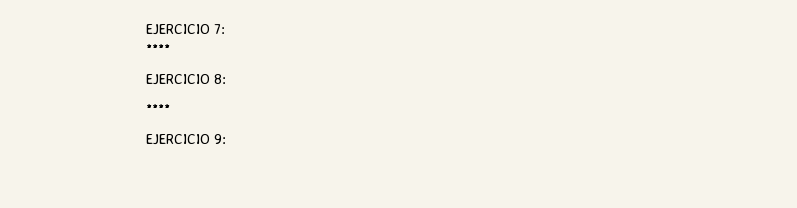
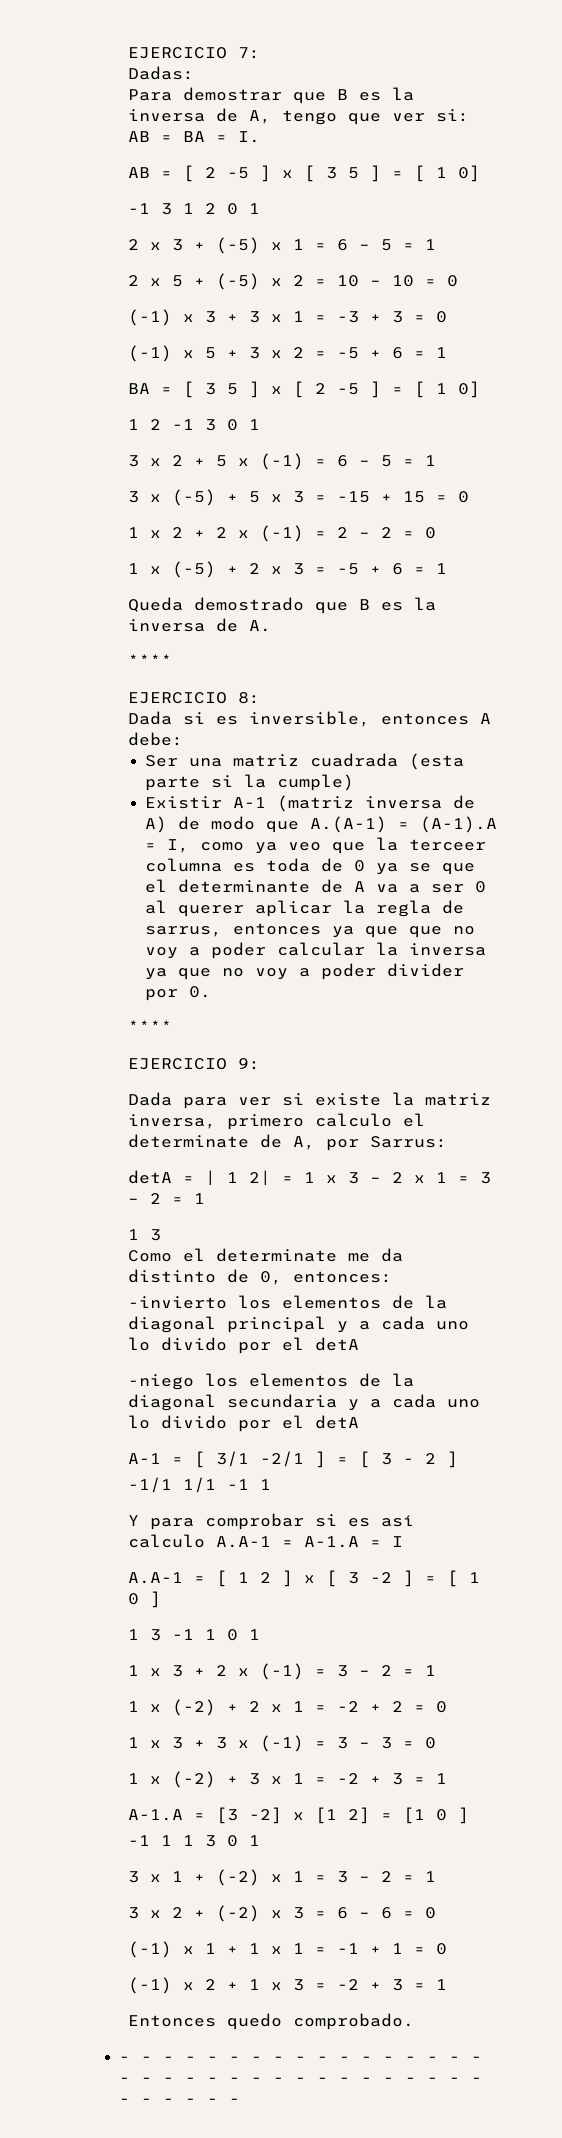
[145,44,170,54] [145,74,226,85] [145,104,170,114] [145,134,226,145] **** // EJERCICIO 8: // **** // EJERCICIO 9: -> [127,66,194,80] [127,87,414,104] [127,108,469,125] [127,131,260,143] [127,165,480,182] [127,203,260,215] [127,237,436,254] [127,273,458,290] [127,309,447,326] [127,345,447,362] [127,381,480,398] [127,419,260,431] [127,453,436,470] [127,489,469,506] [127,525,436,542] [127,561,447,578] [127,597,436,614] [127,618,271,632] [127,654,172,667] [127,692,260,704] [127,711,491,727] [127,732,183,746] [144,753,464,770] [144,774,354,791] [144,795,475,812] [144,816,497,833] [144,837,486,854] [144,858,475,875] [144,879,486,893] [144,900,464,917] [144,923,475,938] [144,942,486,959] [144,963,464,980] [144,986,211,1001] [127,1020,172,1033] [127,1058,260,1070] [127,1092,491,1109] [127,1113,425,1130] [127,1134,447,1151] [127,1170,491,1186] [127,1193,205,1204] [127,1229,161,1241] [127,1248,403,1262] [127,1269,392,1285] [127,1295,447,1309] [127,1316,469,1333] [127,1337,359,1354] [127,1373,414,1390] [127,1394,480,1411] [127,1415,359,1432] [127,1451,458,1468] [127,1477,271,1493] [127,1513,414,1530] [127,1534,403,1548] [127,1570,480,1587] [127,1591,161,1608] [127,1629,260,1641] [127,1663,436,1680] [127,1699,447,1716] [127,1735,436,1752] [127,1771,447,1788] [127,1807,469,1824] [127,1835,260,1847] [127,1869,436,1886] [127,1905,436,1922] [127,1941,447,1958] [127,1977,447,1994] [127,2013,414,2030] [118,2056,482,2062] [118,2077,482,2083] [118,2098,240,2104] Dadas: // Para demostrar que B es la inversa de A, tengo que ver si: AB = BA = I. // AB = [ 2 -5 ] x [ 3 5 ] = [ 1 0] // -1 3 1 2 0 1 // 2 x 3 + (-5) x 1 = 6 – 5 = 1 // 2 x 5 + (-5) x 2 = 10 – 10 = 0 // (-1) x 3 + 3 x 1 = -3 + 3 = 0 // (-1) x 5 + 3 x 2 = -5 + 6 = 1 // BA = [ 3 5 ] x [ 2 -5 ] = [ 1 0] // 1 2 -1 3 0 1 // 3 x 2 + 5 x (-1) = 6 – 5 = 1 // 3 x (-5) + 5 x 3 = -15 + 15 = 0 // 1 x 2 + 2 x (-1) = 2 – 2 = 0 // 1 x (-5) + 2 x 3 = -5 + 6 = 1 // Queda demostrado que B es la inversa de A. // **** // EJERCICIO 8: // Dada si es inversible, entonces A debe: // Ser una matriz cuadrada (esta parte si la cumple) // Existir A-1 (matriz inversa de A) de modo que A.(A-1) = (A-1).A = I, como ya veo que la terceer columna es toda de 0 ya se que el determinante de A va a ser 0 al querer aplicar la regla de sarrus, entonces ya que que no voy a poder calcular la inversa ya que no voy a poder divider por 0. // **** // EJERCICIO 9: // Dada para ver si existe la matriz inversa, primero calculo el determinate de A, por Sarrus: // detA = | 1 2| = 1 x 3 – 2 x 1 = 3 – 2 = 1 // 1 3 // Como el determinate me da distinto de 0, entonces: // -invierto los elementos de la diagonal principal y a cada uno lo divido por el detA // -niego los elementos de la diagonal secundaria y a cada uno lo divido por el detA // A-1 = [ 3/1 -2/1 ] = [ 3 - 2 ] // -1/1 1/1 -1 1 // Y para comprobar si es así calculo A.A-1 = A-1.A = I // A.A-1 = [ 1 2 ] x [ 3 -2 ] = [ 1 0 ] // 1 3 -1 1 0 1 // 1 x 3 + 2 x (-1) = 3 – 2 = 1 // 1 x (-2) + 2 x 1 = -2 + 2 = 0 // 1 x 3 + 3 x (-1) = 3 – 3 = 0 // 1 x (-2) + 3 x 1 = -2 + 3 = 1 // A-1.A = [3 -2] x [1 2] = [1 0 ] // -1 1 1 3 0 1 // 3 x 1 + (-2) x 1 = 3 – 2 = 1 // 3 x 2 + (-2) x 3 = 6 – 6 = 0 // (-1) x 1 + 1 x 1 = -1 + 1 = 0 // (-1) x 2 + 1 x 3 = -2 + 3 = 1 // Entonces quedo comprobado. // - - - - - - - - - - - - - - - - - - - - - - - - - - - - - - - - - - - - - - - -

